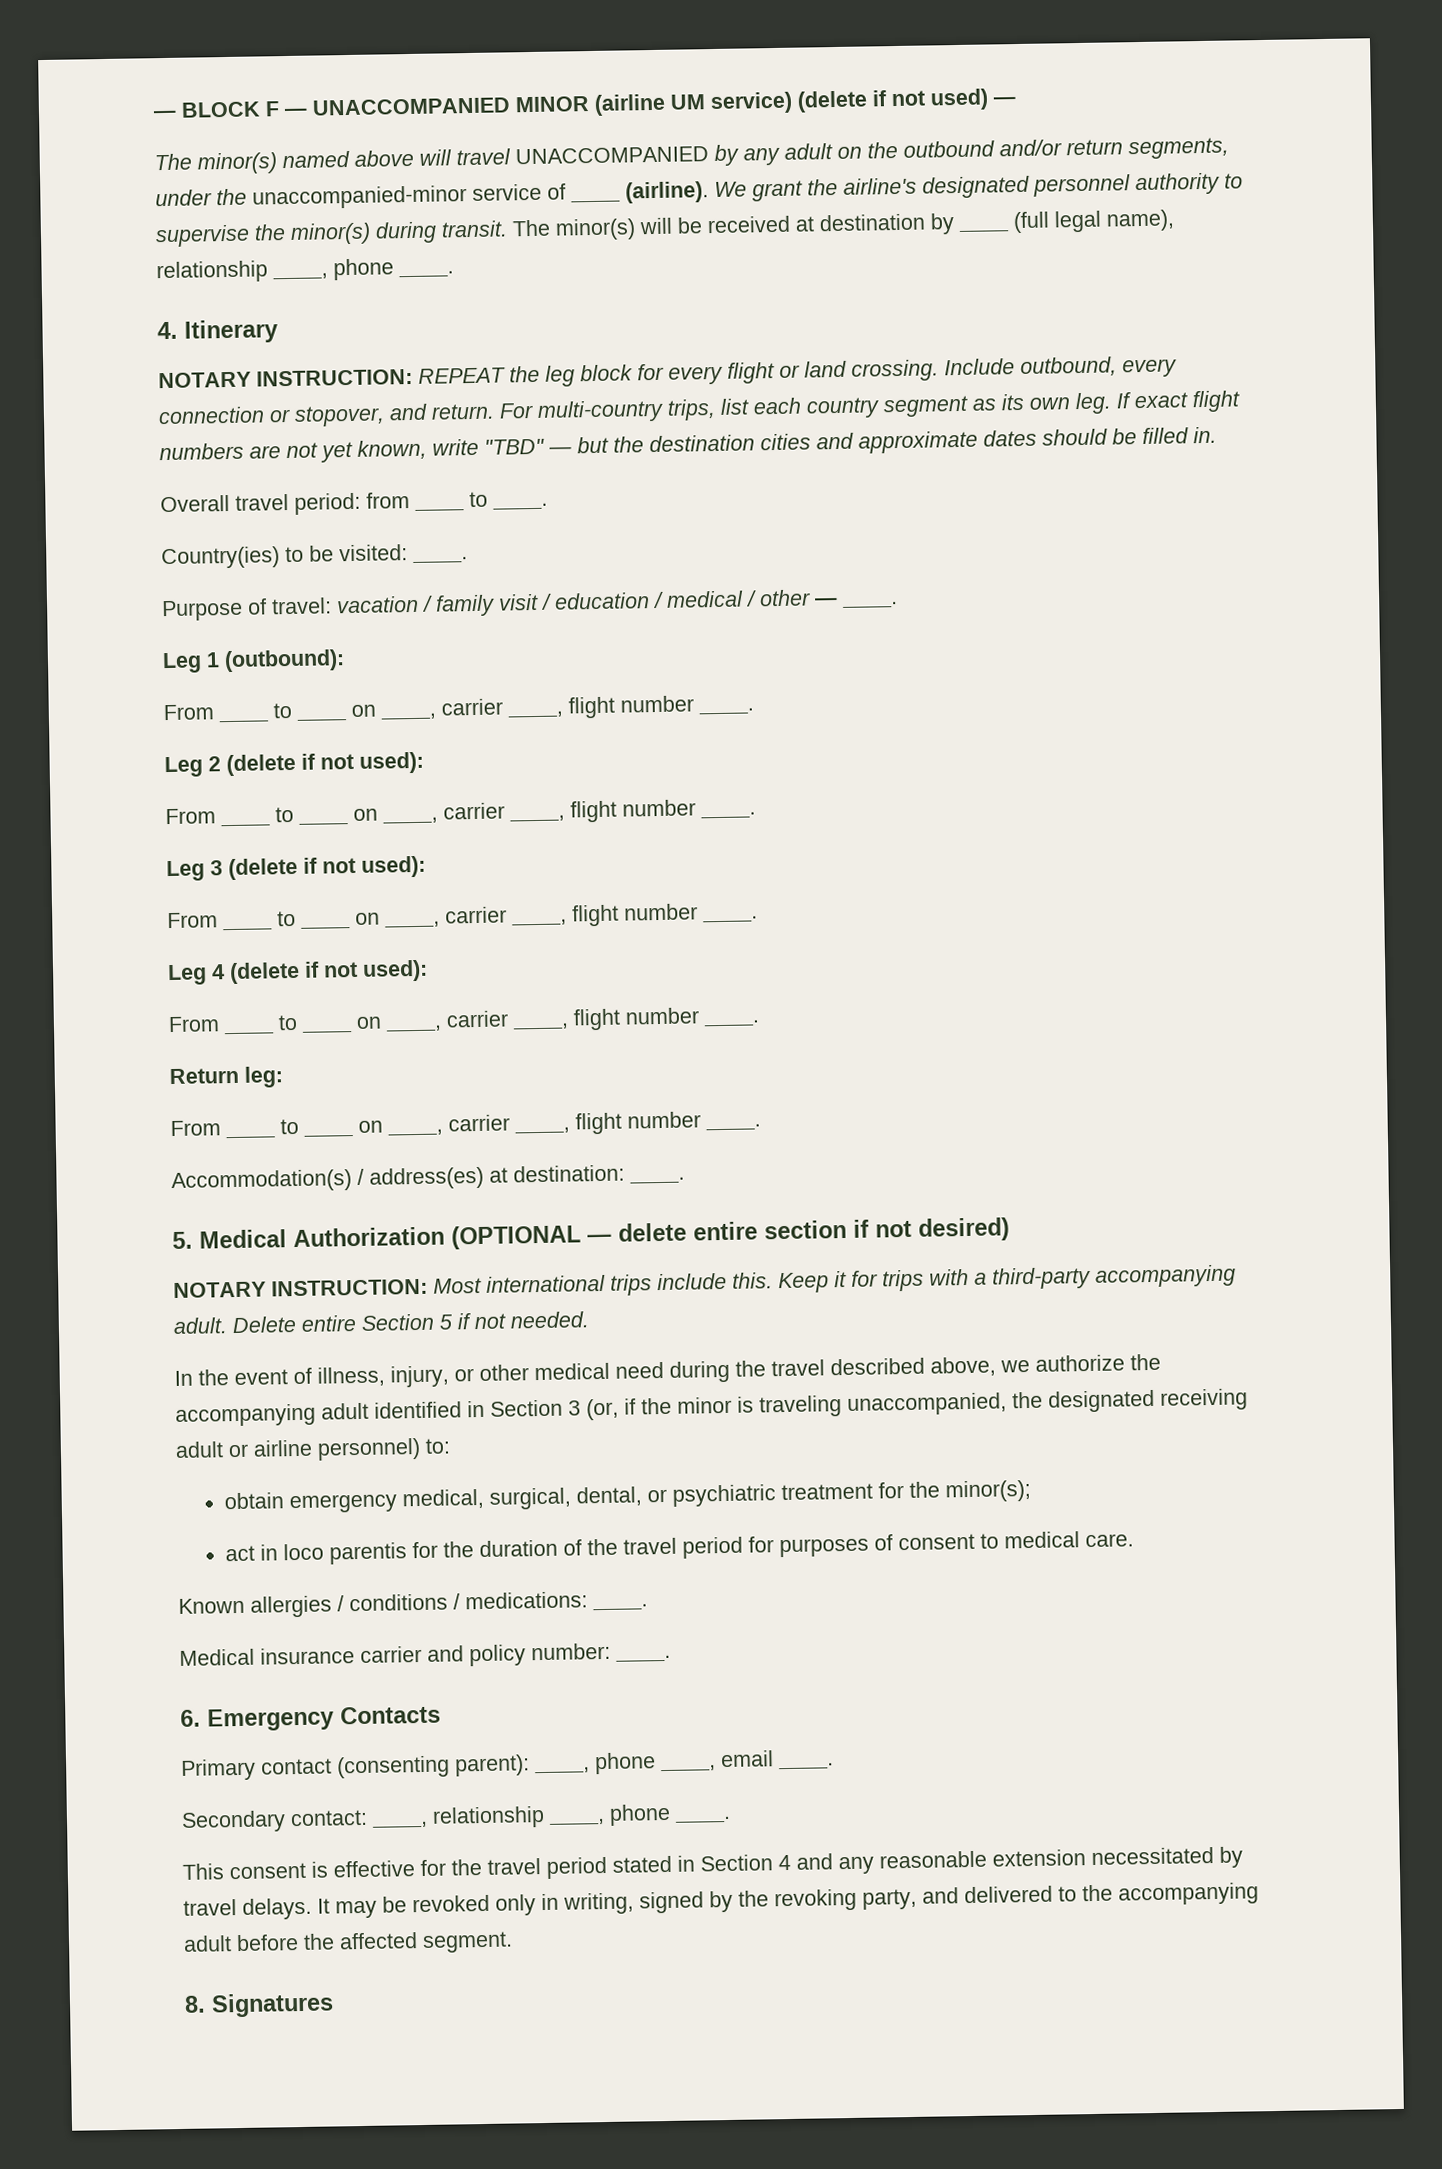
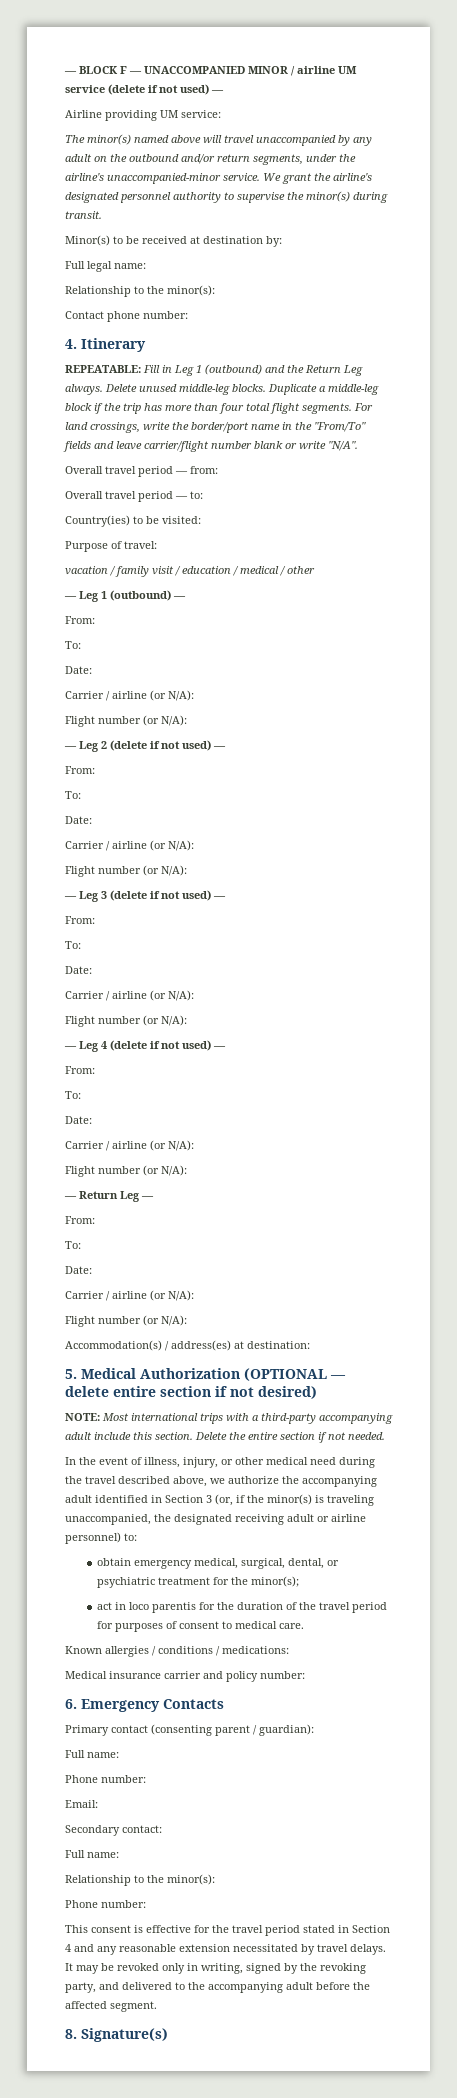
[594,88,1016,116] (airline UM service) (delete if not used) — -> [291,66,357,76] [65,84,224,95] [65,110,221,121] / airline UM service (delete if not used) — // Airline providing UM service:
[515,146,709,165] UNACCOMPANIED -> [256,135,336,146] unaccompanied
[252,181,709,210] unaccompanied-minor service of ____ (airline). -> [65,173,260,184] airline's unaccompanied-minor service.
[512,217,673,241] The minor(s) will -> [65,235,123,246] // Minor(s) to
[930,209,1175,235] [156,258,454,284] [157,319,278,344] [158,356,1177,389] [158,390,1241,427] [159,426,1217,463] [160,491,548,515] by ____ (full legal name), relationship ____, phone ____. // 4. Itinerary // NOTARY INSTRUCTION: REPEAT the leg block for every flight or land crossing. Include outbound, every connection or stopover, and return. For multi-country trips, list each country segment as its own leg. If exact flight numbers are not yet known, write "TBD" — but the destination cities and approximate dates should be filled in. // Overall travel period: from ____ to ____. -> [266,236,282,247] [65,261,146,272] [65,285,215,297] [65,311,188,322] [65,338,146,352] [65,364,363,376] [65,384,379,395] [65,403,373,414] [65,422,366,433] [63,441,358,452] [65,466,218,477] [65,491,203,502] by: // Full legal name: // Relationship to the minor(s): // Contact phone number: // 4. Itinerary // REPEATABLE: Fill in Leg 1 (outbound) and the Return Leg always. Delete unused middle-leg blocks. Duplicate a middle-leg block if the trip has more than four total flight segments. For land crossings, write the border/port name in the "From/To" fields and leave carrier/flight number blank or write "N/A". // Overall travel period — from: // Overall travel period — to:
[412,556,468,563] ____. -> (201, 520) none
(332, 606) none -> (157, 545) //
[815,597,898,608] [162,649,345,674] [163,695,754,723] — ____. // Leg 1 (outbound): // From ____ to ____ on ____, carrier ____, flight number ____. // -> [64,590,186,602] [65,616,95,624] [65,641,81,649] [65,666,92,674] [65,690,194,701] [65,715,187,727] [64,746,77,749] // — Leg 1 (outbound) — // From: // To: // Date: // Carrier / airline (or N/A): // Flight number (or N/A): // —
[359,751,424,774] [165,806,349,827] [353,799,756,824] used): // From ____ to ____ on ____, carrier ____, flight number ____. // -> [182,740,226,751] [65,766,95,774] [65,791,81,799] [65,816,92,824] [65,840,194,851] [65,865,187,877] [64,896,77,899] used) — // From: // To: // Date: // Carrier / airline (or N/A): // Flight number (or N/A): // —
[361,855,426,878] [167,910,351,931] [355,903,758,928] used): // From ____ to ____ on ____, carrier ____, flight number ____. // -> [182,890,226,901] [65,916,95,924] [65,941,81,949] [65,966,92,974] [65,990,194,1001] [65,1015,187,1027] [64,1046,77,1049] used) — // From: // To: // Date: // Carrier / airline (or N/A): // Flight number (or N/A): // —
[362,959,428,982] [168,1014,353,1035] [356,1007,760,1032] [169,1066,283,1088] [170,1118,354,1139] [358,1111,761,1136] used): // From ____ to ____ on ____, carrier ____, flight number ____. // Return leg: // From ____ to ____ on ____, carrier ____, flight number ____. -> [182,1040,226,1051] [65,1066,95,1074] [65,1091,81,1099] [65,1116,92,1124] [65,1140,194,1151] [65,1165,187,1177] [64,1191,154,1202] [65,1216,95,1224] [65,1241,81,1249] [65,1266,92,1274] [65,1290,194,1301] [65,1315,187,1327] used) — // From: // To: // Date: // Carrier / airline (or N/A): // Flight number (or N/A): // — Return Leg — // From: // To: // Date: // Carrier / airline (or N/A): // Flight number (or N/A):
[629,1176,685,1184] ____. -> (310, 1345) none
[173,1278,428,1299] NOTARY INSTRUCTION: -> [65,1413,100,1421] NOTE:
[657,1264,1236,1294] [173,1313,453,1335] include this. Keep it for trips with a third-party accompanying adult. Delete entire Section 5 -> [226,1413,393,1424] [65,1432,315,1440] with a third-party accompanying adult include this section. Delete the entire section
[677,1396,732,1414] minor -> [267,1494,312,1505] minor(s)
[592,1603,648,1611] ____. -> (289, 1650) none
[615,1654,671,1662] ____. -> (305, 1675) none
[454,1750,834,1777] [181,1803,731,1833] parent): ____, phone ____, email ____. // Secondary contact: ____, relationship ____, phone ____. -> [215,1724,314,1736] [65,1750,119,1758] [65,1775,146,1783] [65,1800,98,1808] [65,1825,162,1836] [65,1850,119,1858] [65,1874,215,1886] [65,1900,146,1908] parent / guardian): // Full name: // Phone number: // Email: // Secondary contact: // Full name: // Relationship to the minor(s): // Phone number:
[211,1992,334,2018] Signatures -> [81,2028,168,2042] Signature(s)

